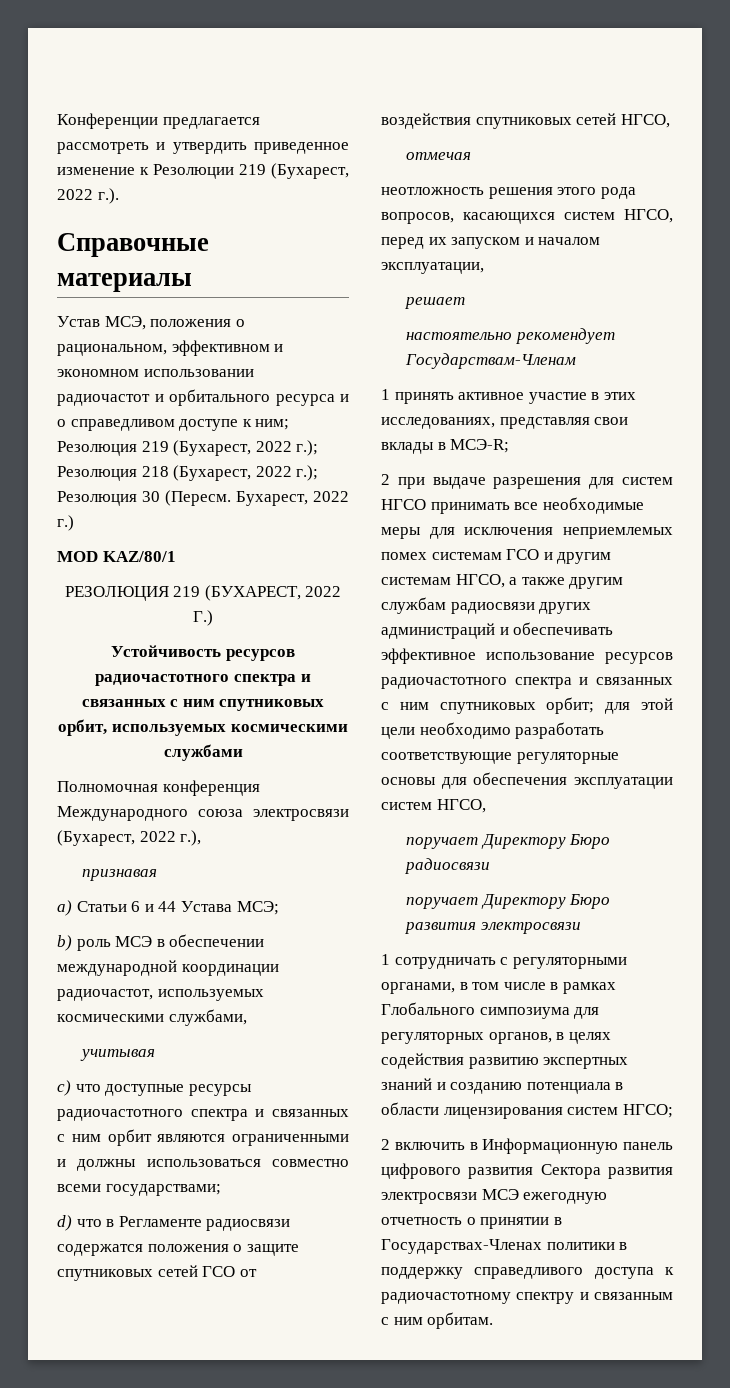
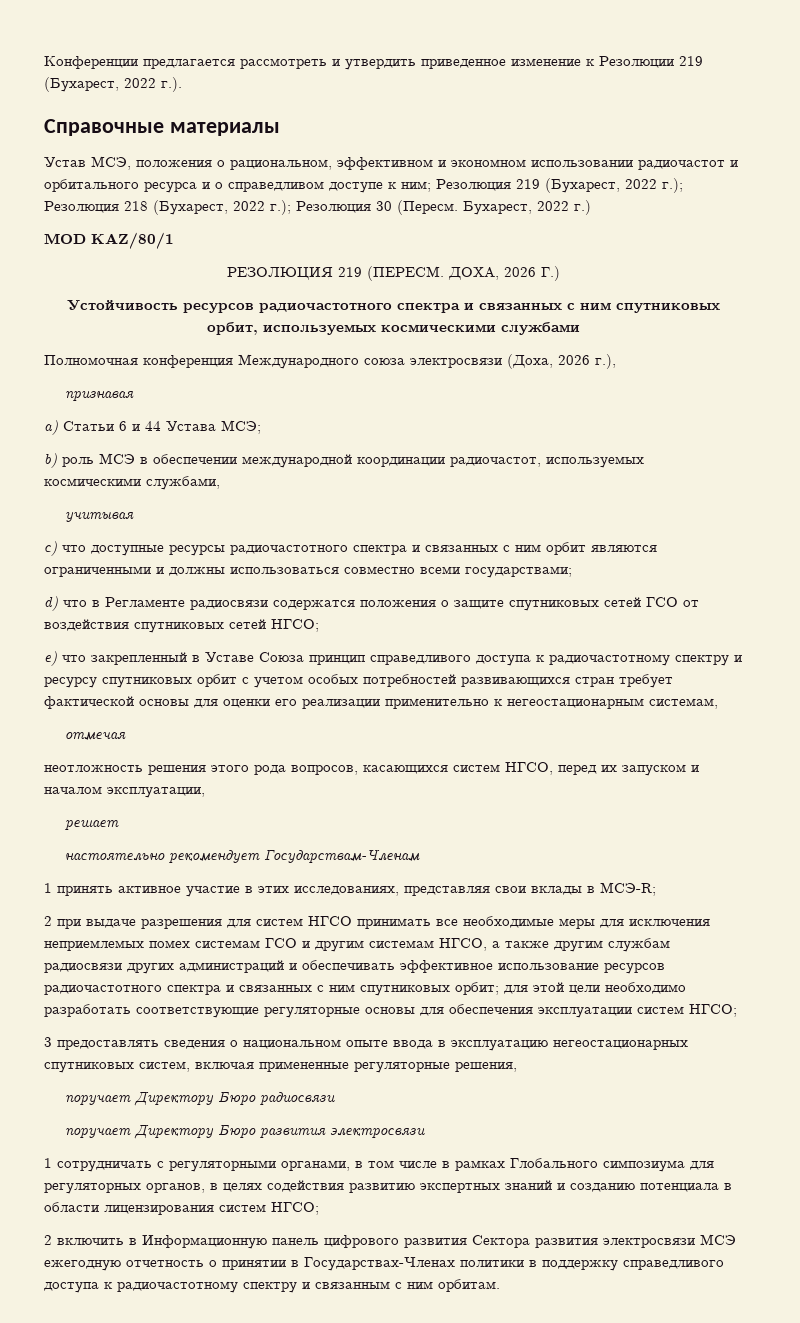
[204,585,342,601] (БУХАРЕСТ, 2022 -> [366,266,536,281] (ПЕРЕСМ. ДОХА, 2026
[57,830,176,846] (Бухарест, 2022 -> [507,354,590,369] (Доха, 2026
[620,114,670,128] НГСО, -> [271,619,319,632] [44,651,742,666] [44,674,673,688] [44,696,718,709] НГСО; // e) что закрепленный в Уставе Союза принцип справедливого доступа к радиочастотному спектру и ресурсу спутниковых орбит с учетом особых потребностей развивающихся стран требует фактической основы для оценки его реализации применительно к негеостационарным системам,
[436,799,486,813] НГСО, -> [689,1004,737,1017] [44,1037,688,1051] [44,1061,517,1073] НГСО; // 3 предоставлять сведения о национальном опыте ввода в эксплуатацию негеостационарных спутниковых систем, включая примененные регуляторные решения,

